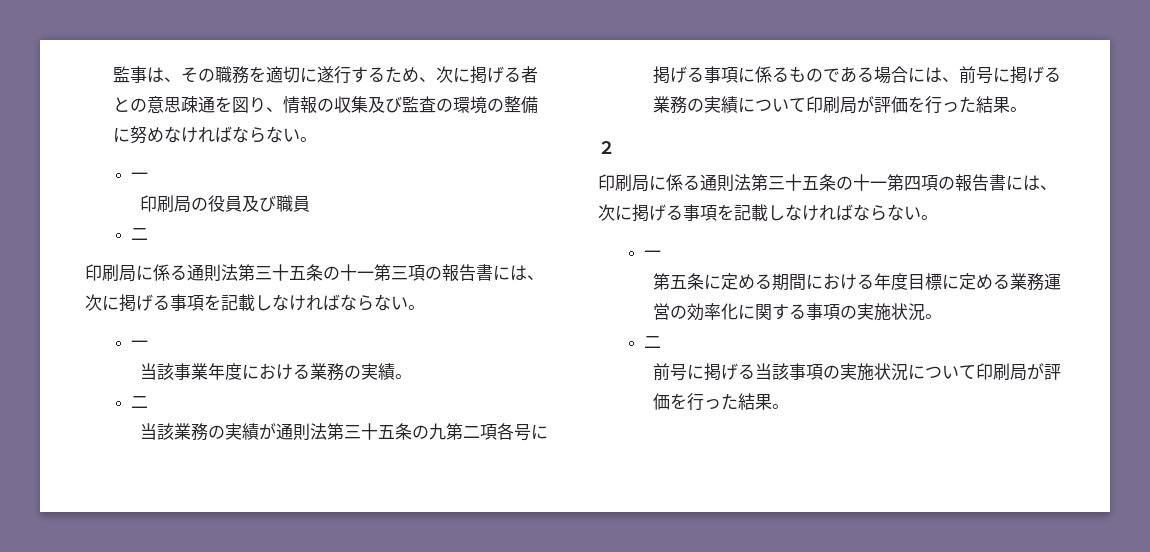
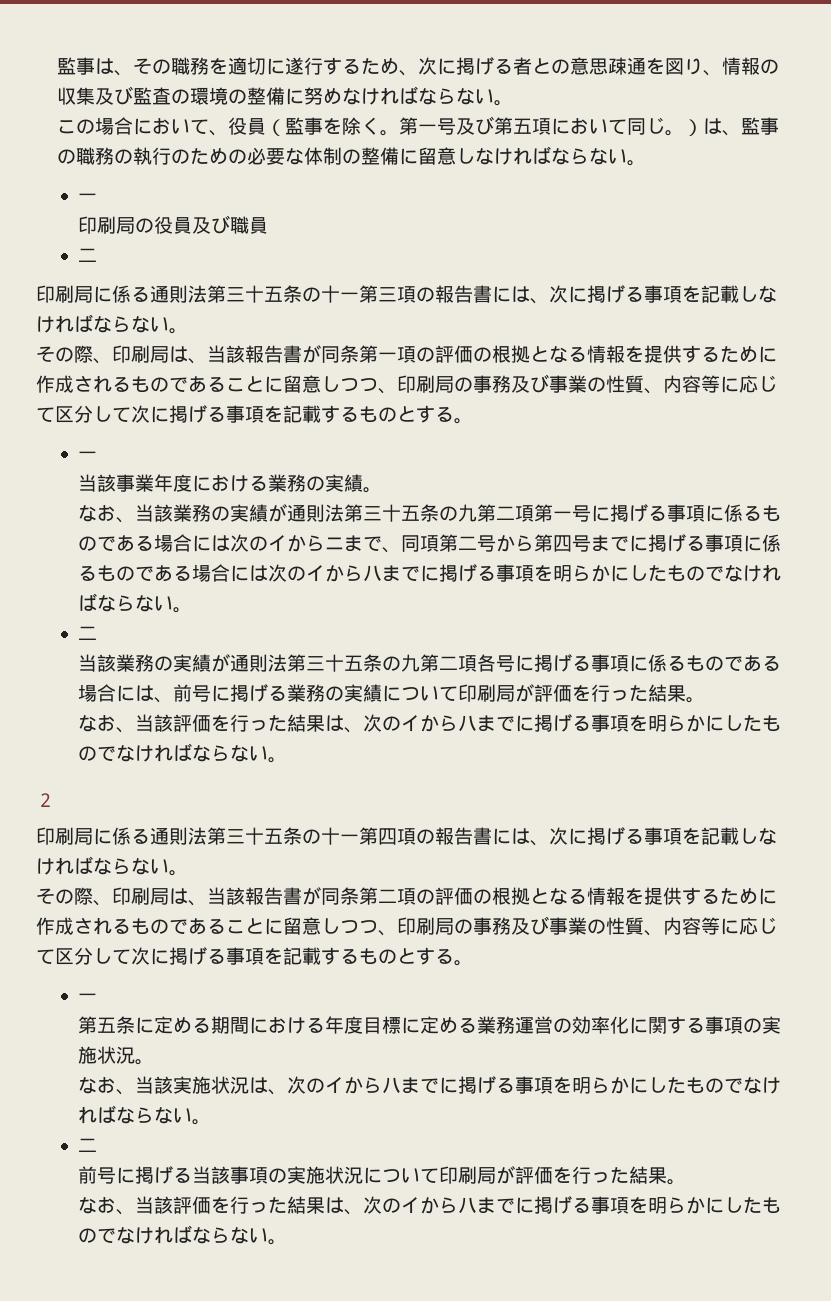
(317, 139) none -> [57,116,780,136] [57,146,647,166] // この場合において、役員（監事を除く。第一号及び第五項において同じ。）は、監事の職務の執行のための必要な体制の整備に留意しなければならない。
(425, 307) none -> [36,345,777,364] [36,374,777,394] [36,405,473,424] // その際、印刷局は、当該報告書が同条第一項の評価の根拠となる情報を提供するために作成されるものであることに留意しつつ、印刷局の事務及び事業の性質、内容等に応じて区分して次に掲げる事項を記載するものとする。
(413, 376) none -> [78,504,782,523] [78,534,782,553] [78,564,782,582] [78,593,193,613] // なお、当該業務の実績が通則法第三十五条の九第二項第一号に掲げる事項に係るものである場合には次のイからニまで、同項第二号から第四号までに掲げる事項に係るものである場合には次のイからハまでに掲げる事項を明らかにしたものでなければならない。
(1028, 109) none -> [78,714,782,733] [78,743,288,763] // なお、当該評価を行った結果は、次のイからハまでに掲げる事項を明らかにしたものでなければならない。
(938, 217) none -> [36,887,777,906] [36,916,777,936] [36,947,473,966] // その際、印刷局は、当該報告書が同条第二項の評価の根拠となる情報を提供するために作成されるものであることに留意しつつ、印刷局の事務及び事業の性質、内容等に応じて区分して次に掲げる事項を記載するものとする。
(943, 316) none -> [78,1076,782,1095] [78,1105,212,1125] // なお、当該実施状況は、次のイからハまでに掲げる事項を明らかにしたものでなければならない。
(790, 406) none -> [78,1196,782,1215] [78,1225,288,1245] // なお、当該評価を行った結果は、次のイからハまでに掲げる事項を明らかにしたものでなければならない。

